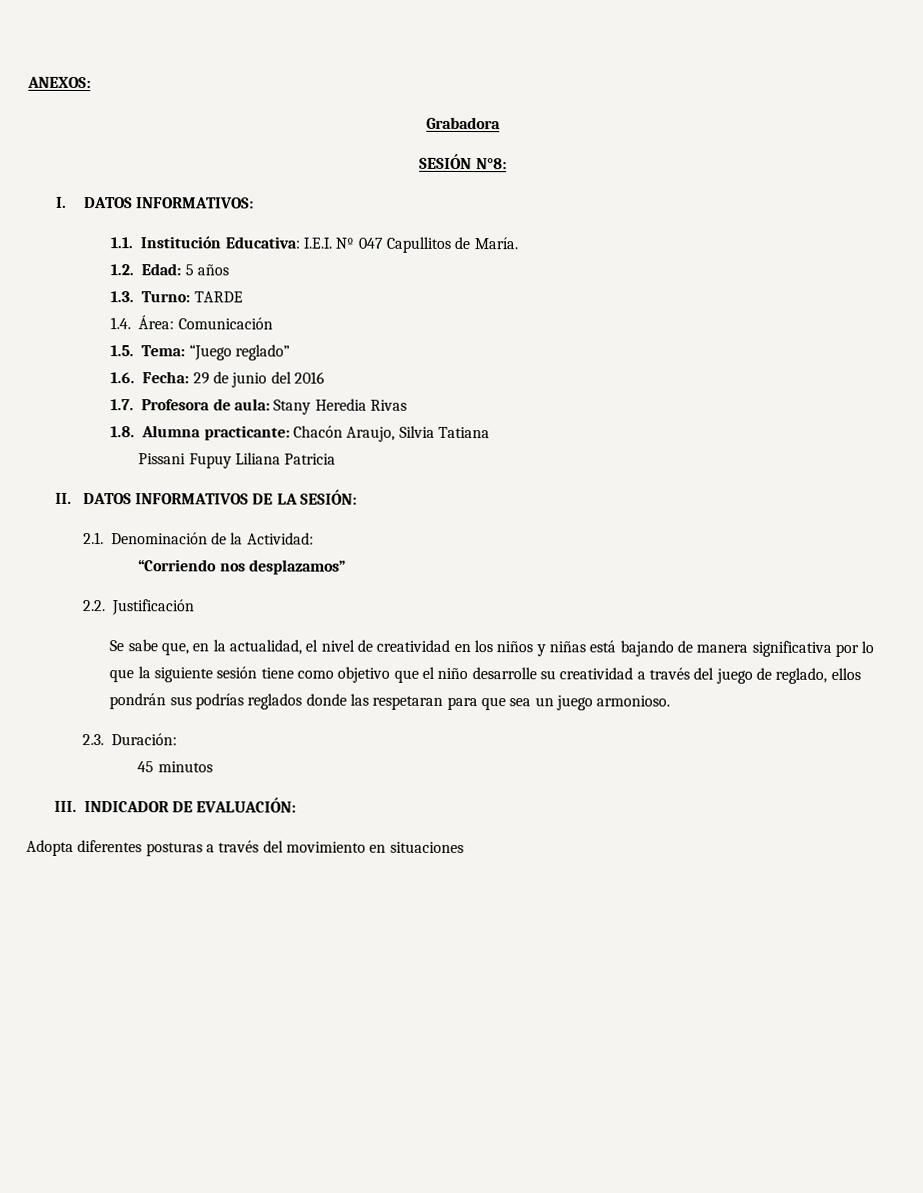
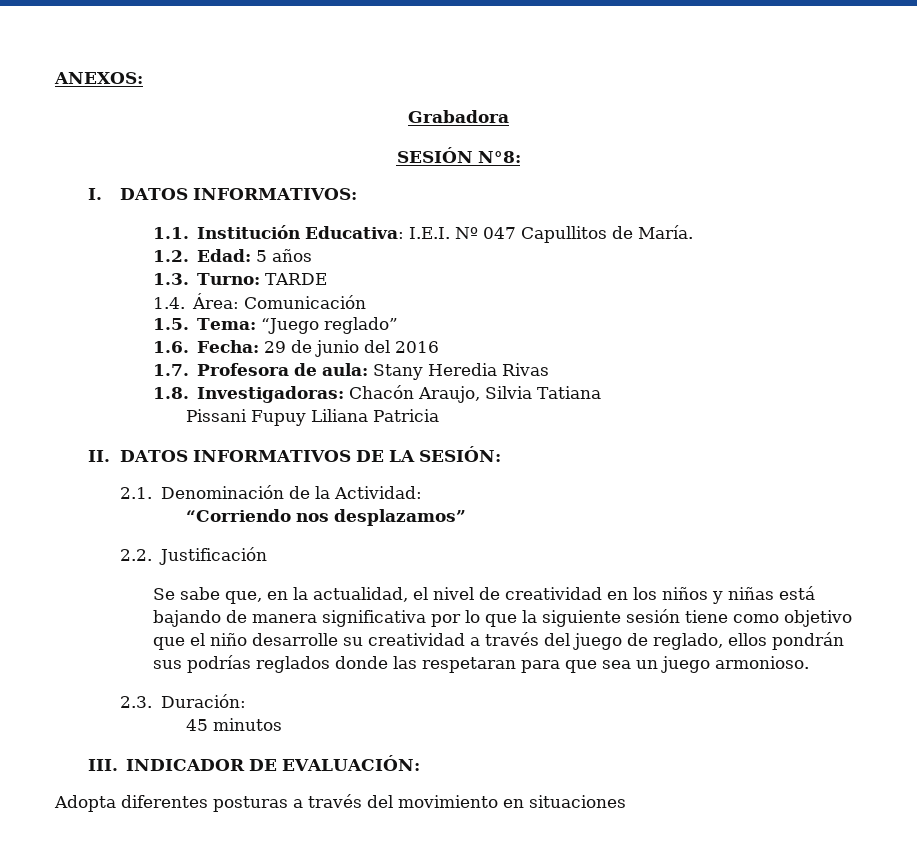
[141,425,290,441] Alumna practicante: -> [197,386,345,403] Investigadoras:

